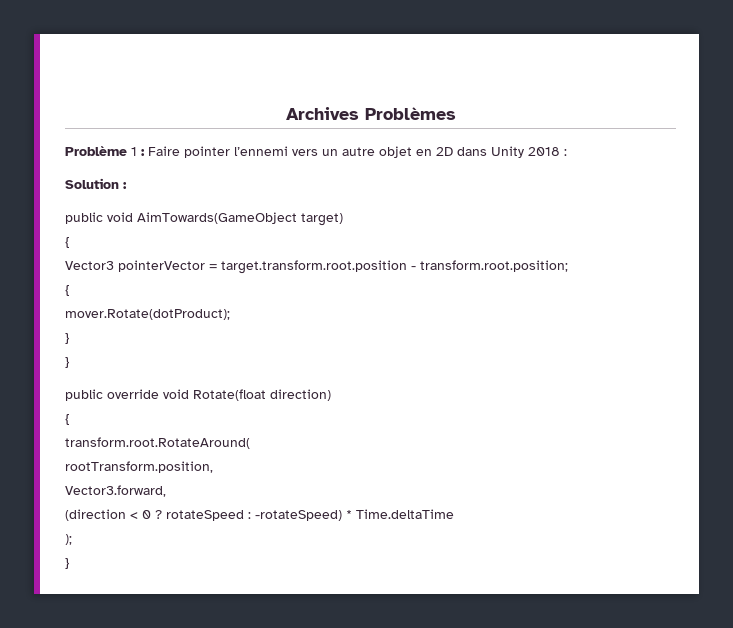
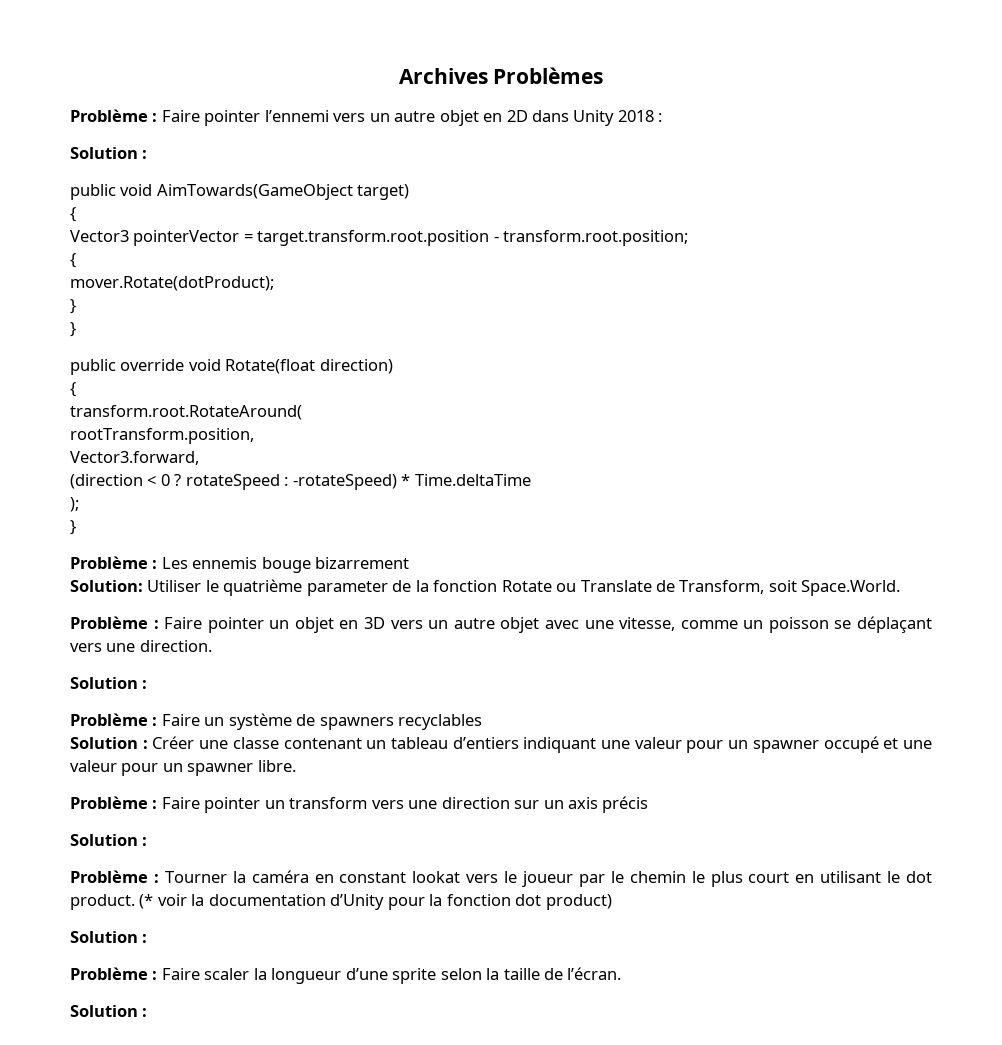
[131,147,137,156] 1 -> (148, 115) none
(69, 563) none -> [70,556,410,573] [70,579,901,596] [70,616,932,633] [70,640,212,652] [70,677,148,689] [70,713,483,730] [70,736,933,753] [70,760,296,776] [70,796,649,813] [70,834,148,846] [70,870,932,887] [70,894,612,910] [70,931,148,943] [70,967,622,984] [70,1005,148,1017] // Problème : Les ennemis bouge bizarrement // Solution: Utiliser le quatrième parameter de la fonction Rotate ou Translate de Transform, soit Space.World. // Problème : Faire pointer un objet en 3D vers un autre objet avec une vitesse, comme un poisson se déplaçant vers une direction. // Solution : // Problème : Faire un système de spawners recyclables // Solution : Créer une classe contenant un tableau d’entiers indiquant une valeur pour un spawner occupé et une valeur pour un spawner libre. // Problème : Faire pointer un transform vers une direction sur un axis précis // Solution : // Problème : Tourner la caméra en constant lookat vers le joueur par le chemin le plus court en utilisant le dot product. (* voir la documentation d’Unity pour la fonction dot product) // Solution : // Problème : Faire scaler la longueur d’une sprite selon la taille de l’écran. // Solution :

